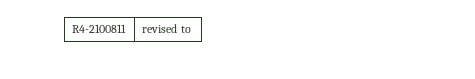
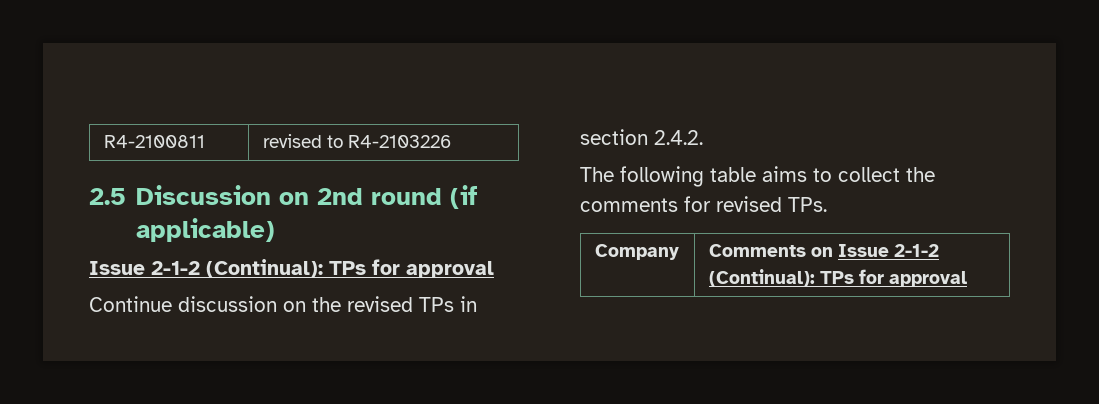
(191, 29) none -> [347,135,451,148] [89,185,479,209] [136,218,276,242] [89,259,494,278] [89,296,477,312] [580,129,703,145] [580,166,935,187] [580,196,827,212] [594,244,679,260] [708,244,939,257] [708,269,967,287] R4-2103226 // 2.5 Discussion on 2nd round (if applicable) // Issue 2-1-2 (Continual): TPs for approval // Continue discussion on the revised TPs in section 2.4.2. // The following table aims to collect the comments for revised TPs. // Company | Comments on Issue 2-1-2 (Continual): TPs for approval

